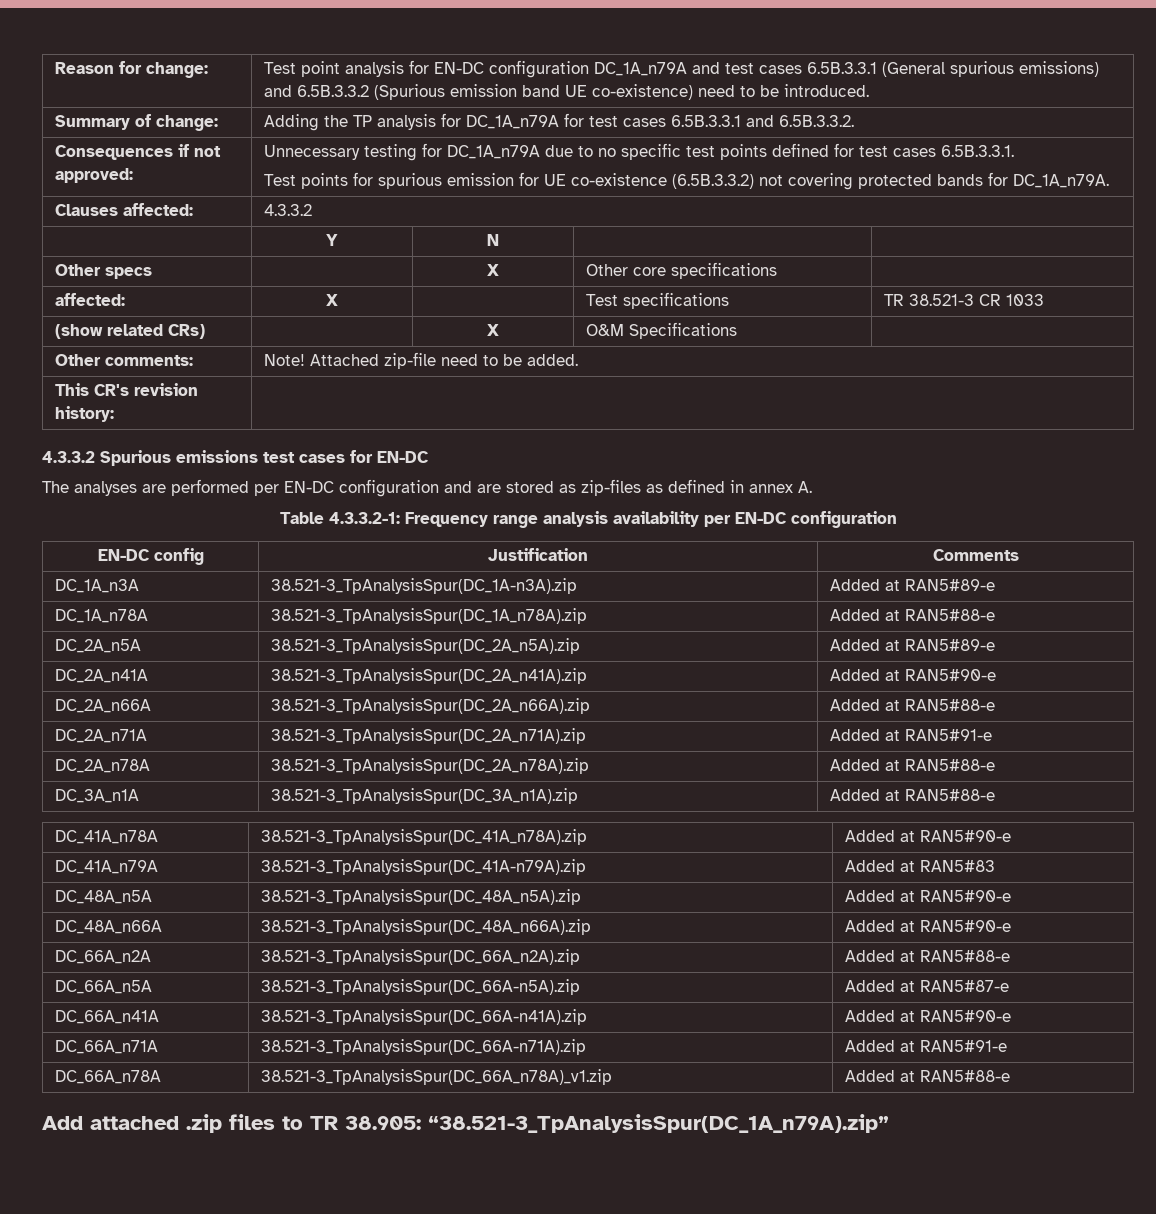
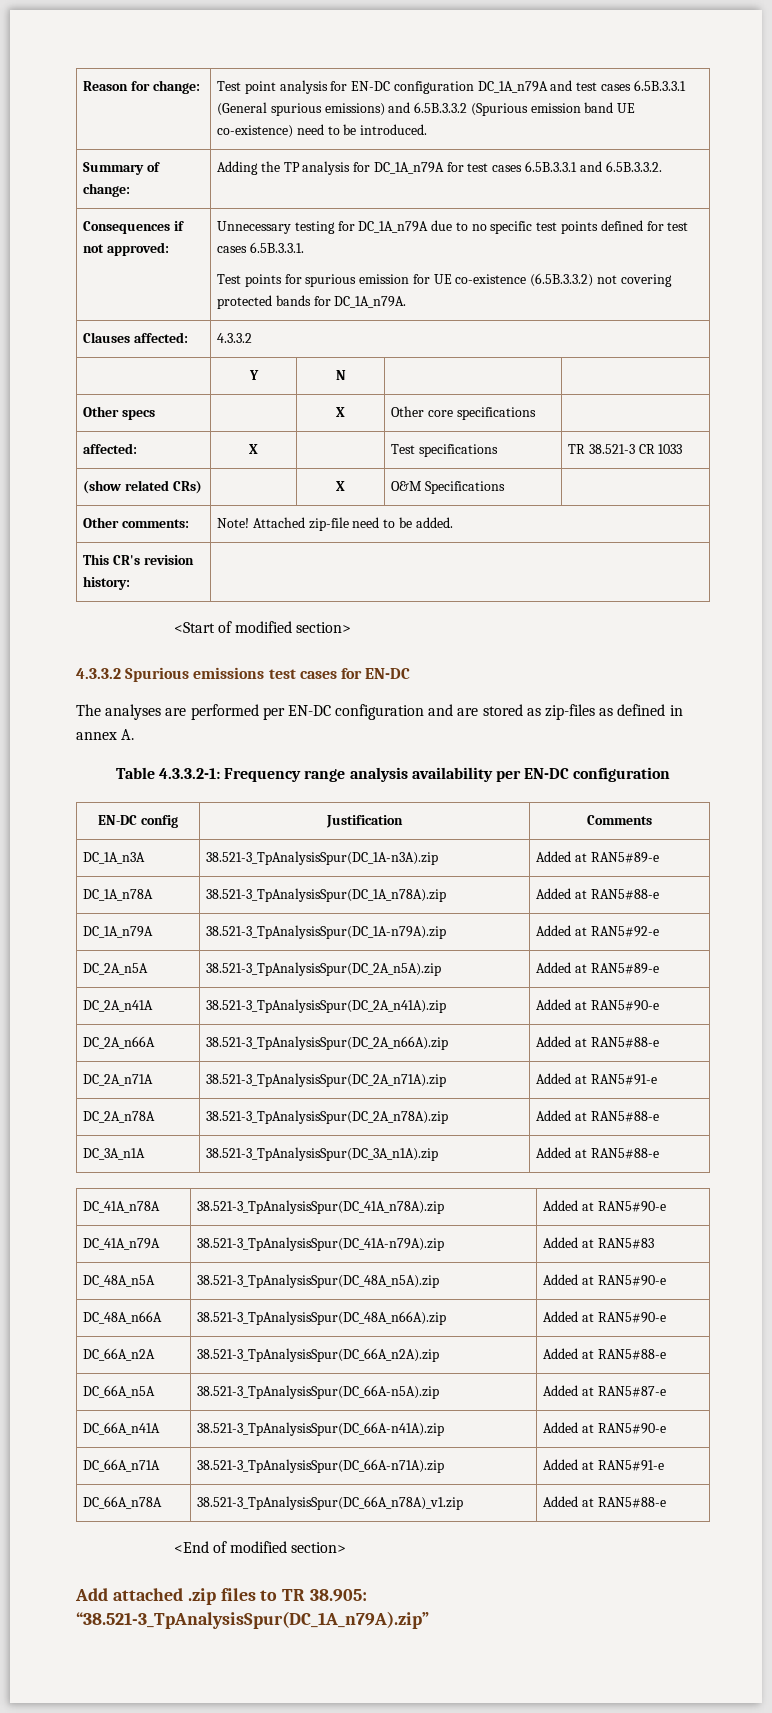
(114, 414) none -> [173,621,352,633] // <Start of modified section>
(995, 615) none -> [83,926,154,938] [206,925,447,939] [536,925,659,937] // DC_1A_n79A | 38.521-3_TpAnalysisSpur(DC_1A-n79A).zip | Added at RAN5#92-e
(1010, 1076) none -> [173,1541,347,1553] // <End of modified section>

